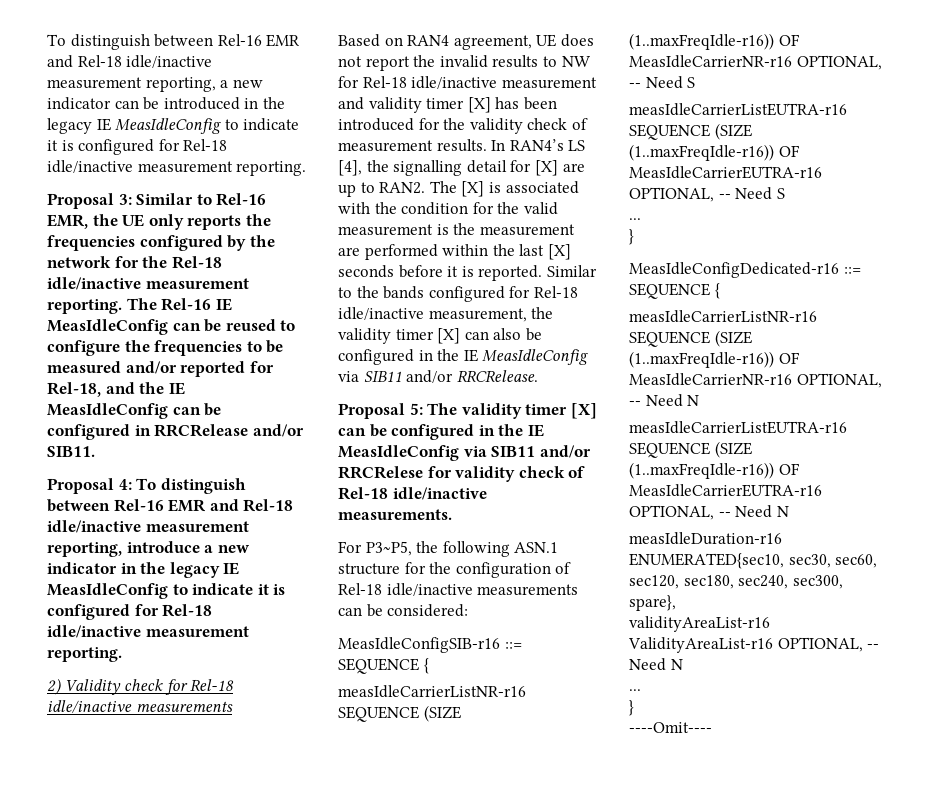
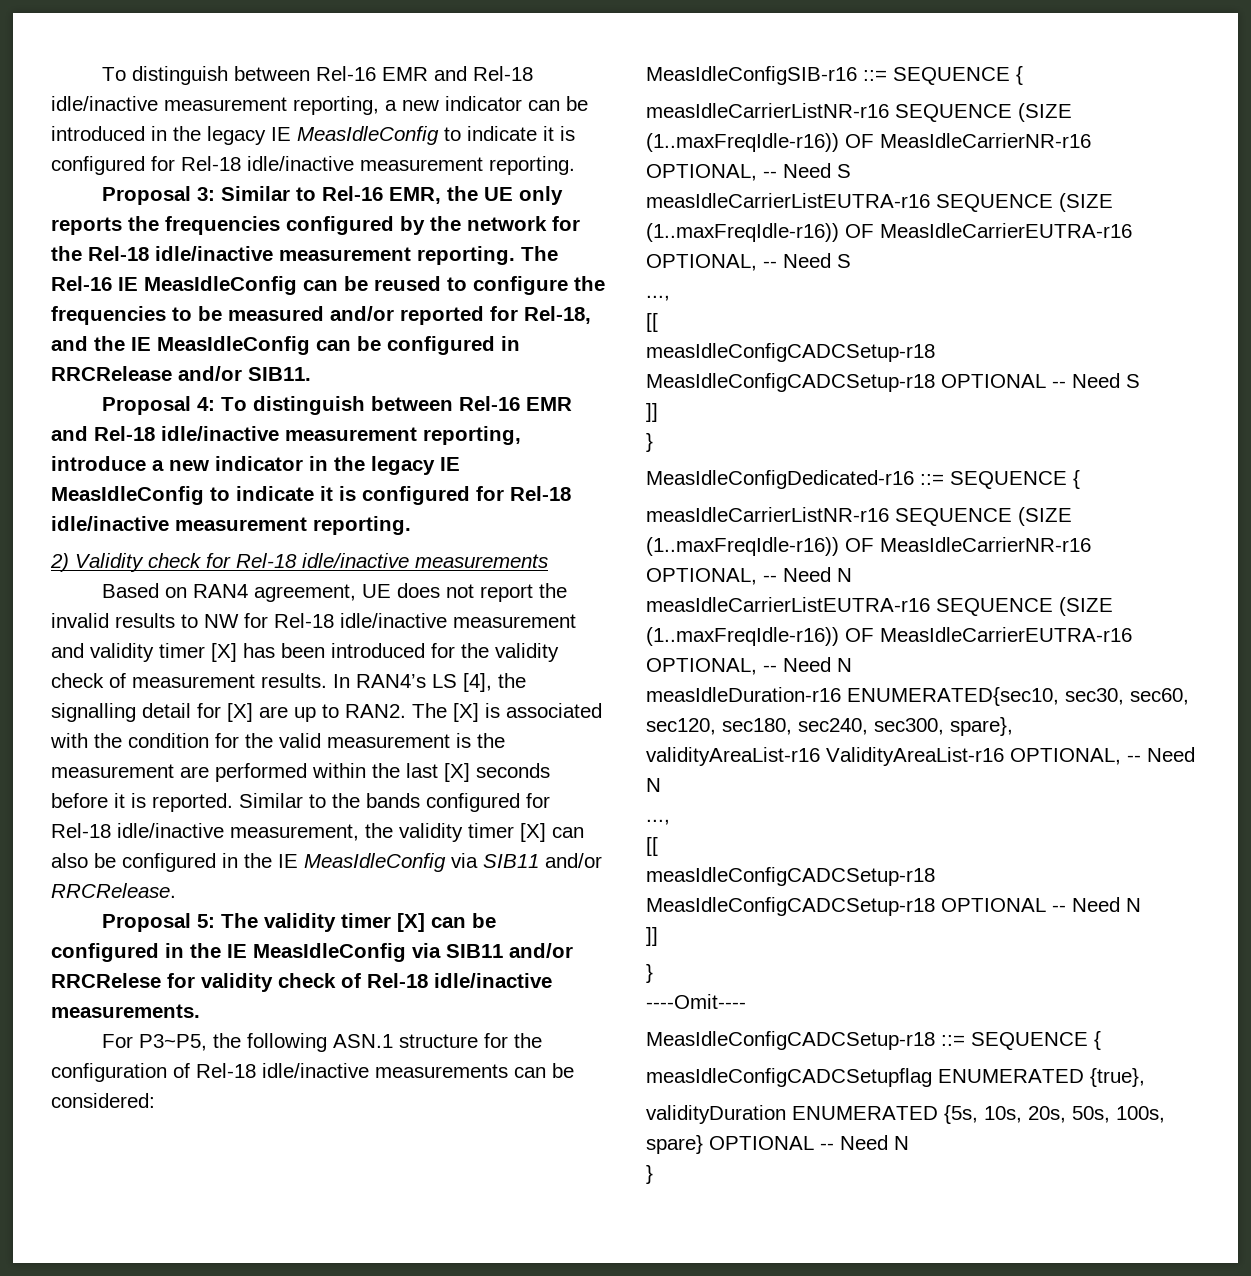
[629,218,641,220] ... -> [646,295,670,301] [646,313,658,332] [646,343,935,362] [646,373,1140,392] [646,403,658,422] ..., // [[ // measIdleConfigCADCSetup-r18 MeasIdleConfigCADCSetup-r18 OPTIONAL -- Need S // ]]
[629,689,641,691] [629,700,634,716] [629,722,712,733] ... // } // ----Omit---- -> [646,819,670,825] [646,837,658,856] [646,867,935,886] [646,897,1141,916] [646,927,658,946] [646,964,653,983] [646,994,746,1009] [646,1031,1101,1050] [646,1068,1145,1087] [646,1105,1165,1124] [646,1135,909,1154] [646,1165,653,1184] ..., // [[ // measIdleConfigCADCSetup-r18 MeasIdleConfigCADCSetup-r18 OPTIONAL -- Need N // ]] // } // ----Omit---- // MeasIdleConfigCADCSetup-r18 ::= SEQUENCE { // measIdleConfigCADCSetupflag ENUMERATED {true}, // validityDuration ENUMERATED {5s, 10s, 20s, 50s, 100s, spare} OPTIONAL -- Need N // }

